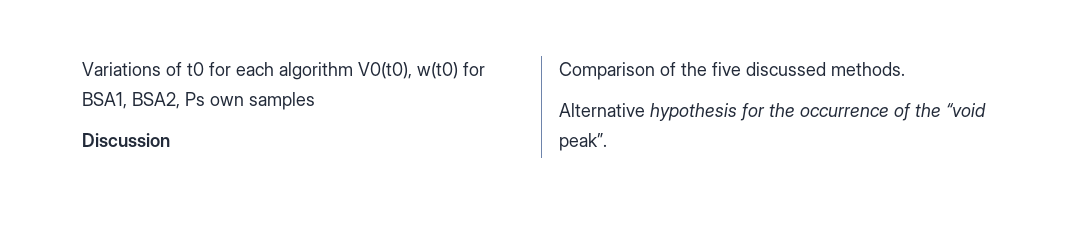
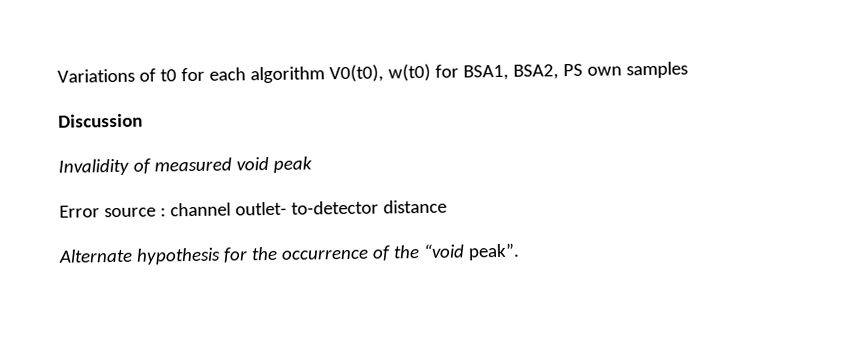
[185,92,205,106] Ps -> [562,63,583,77] PS
[559,62,905,80] [559,103,645,117] Comparison of the five discussed methods. // Alternative -> [58,156,312,176] [59,199,447,218] [58,248,133,263] Invalidity of measured void peak // Error source : channel outlet- to-detector distance // Alternate

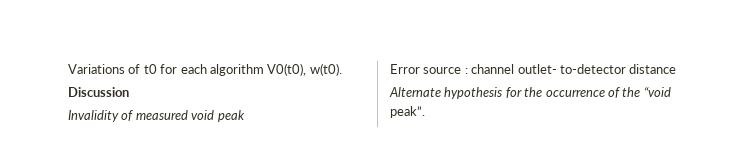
[387,61,688,82] w(t0) for BSA1, BSA2, PS own samples -> [309,63,342,76] w(t0).

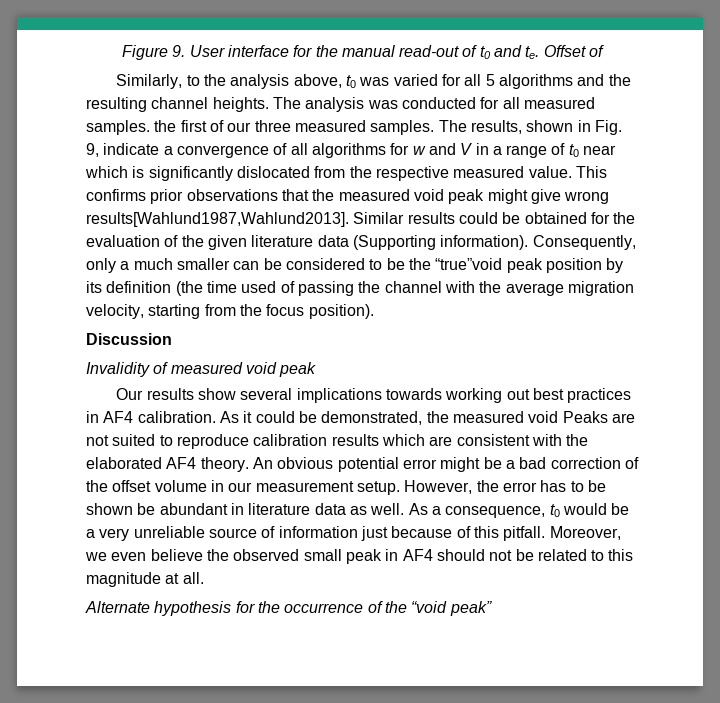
[68,63,342,76] Variations of t0 for each algorithm V0(t0), w(t0). -> [121,45,605,60] [116,74,631,89] [86,97,595,112] [86,120,622,135] [86,143,617,158] [85,166,607,181] [86,189,610,204] [86,212,636,227] [86,235,636,250] [86,258,624,273] [86,281,634,296] [86,304,374,319] Figure 9. User interface for the manual read-out of t0 and te. Offset of // Similarly, to the analysis above, t0 was varied for all 5 algorithms and the resulting channel heights. The analysis was conducted for all measured samples. the first of our three measured samples. The results, shown in Fig. 9, indicate a convergence of all algorithms for w and V in a range of t0 near which is significantly dislocated from the respective measured value. This confirms prior observations that the measured void peak might give wrong results[Wahlund1987,Wahlund2013]. Similar results could be obtained for the evaluation of the given literature data (Supporting information). Consequently, only a much smaller can be considered to be the “true”void peak position by its definition (the time used of passing the channel with the average migration velocity, starting from the focus position).
[390,64,677,74] Error source : channel outlet- to-detector distance -> [116,388,632,403] [86,411,635,425] [86,434,589,449] [86,457,639,472] [86,480,606,495] [86,503,630,518] [86,526,621,541] [85,549,634,564] [86,572,204,587] Our results show several implications towards working out best practices in AF4 calibration. As it could be demonstrated, the measured void Peaks are not suited to reproduce calibration results which are consistent with the elaborated AF4 theory. An obvious potential error might be a bad correction of the offset volume in our measurement setup. However, the error has to be shown be abundant in literature data as well. As a consequence, t0 would be a very unreliable source of information just because of this pitfall. Moreover, we even believe the observed small peak in AF4 should not be related to this magnitude at all.
[390,106,425,118] peak”. -> [449,601,492,616] peak”

